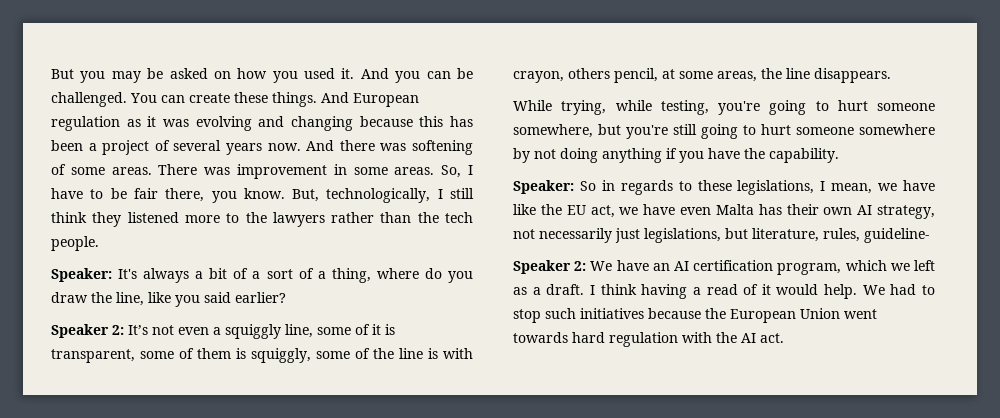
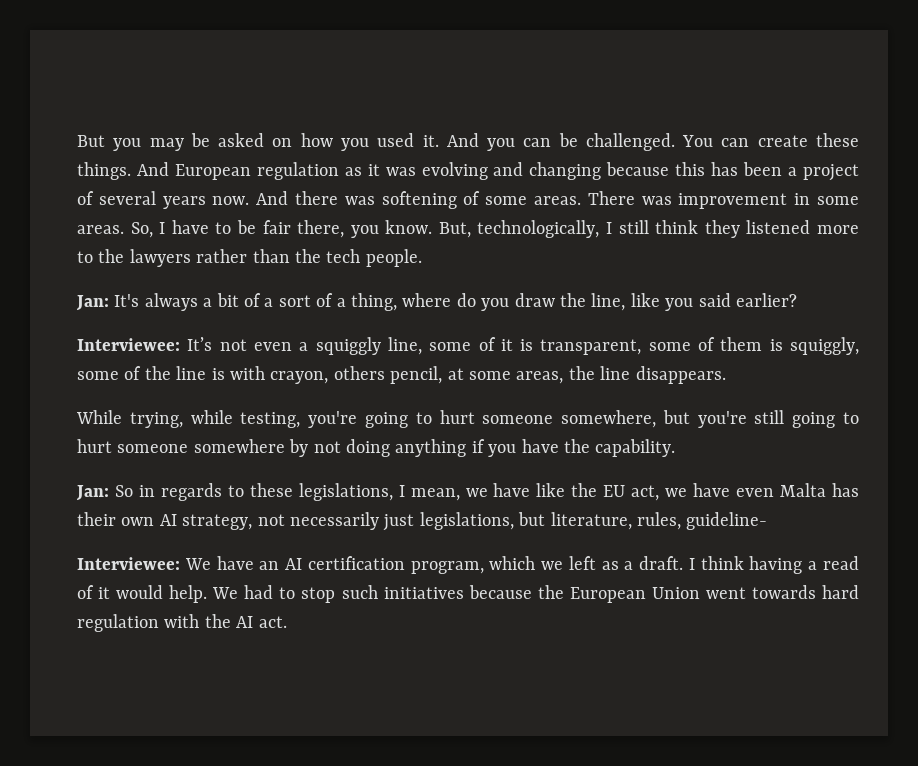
[51,268,112,282] Speaker: -> [76,295,109,311] Jan:
[51,324,124,338] Speaker 2: -> [77,338,180,351] Interviewee:
[513,180,574,194] Speaker: -> [76,485,109,501] Jan:
[513,260,587,274] Speaker 2: -> [77,557,180,570] Interviewee:

